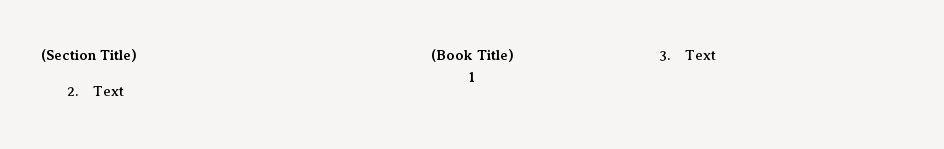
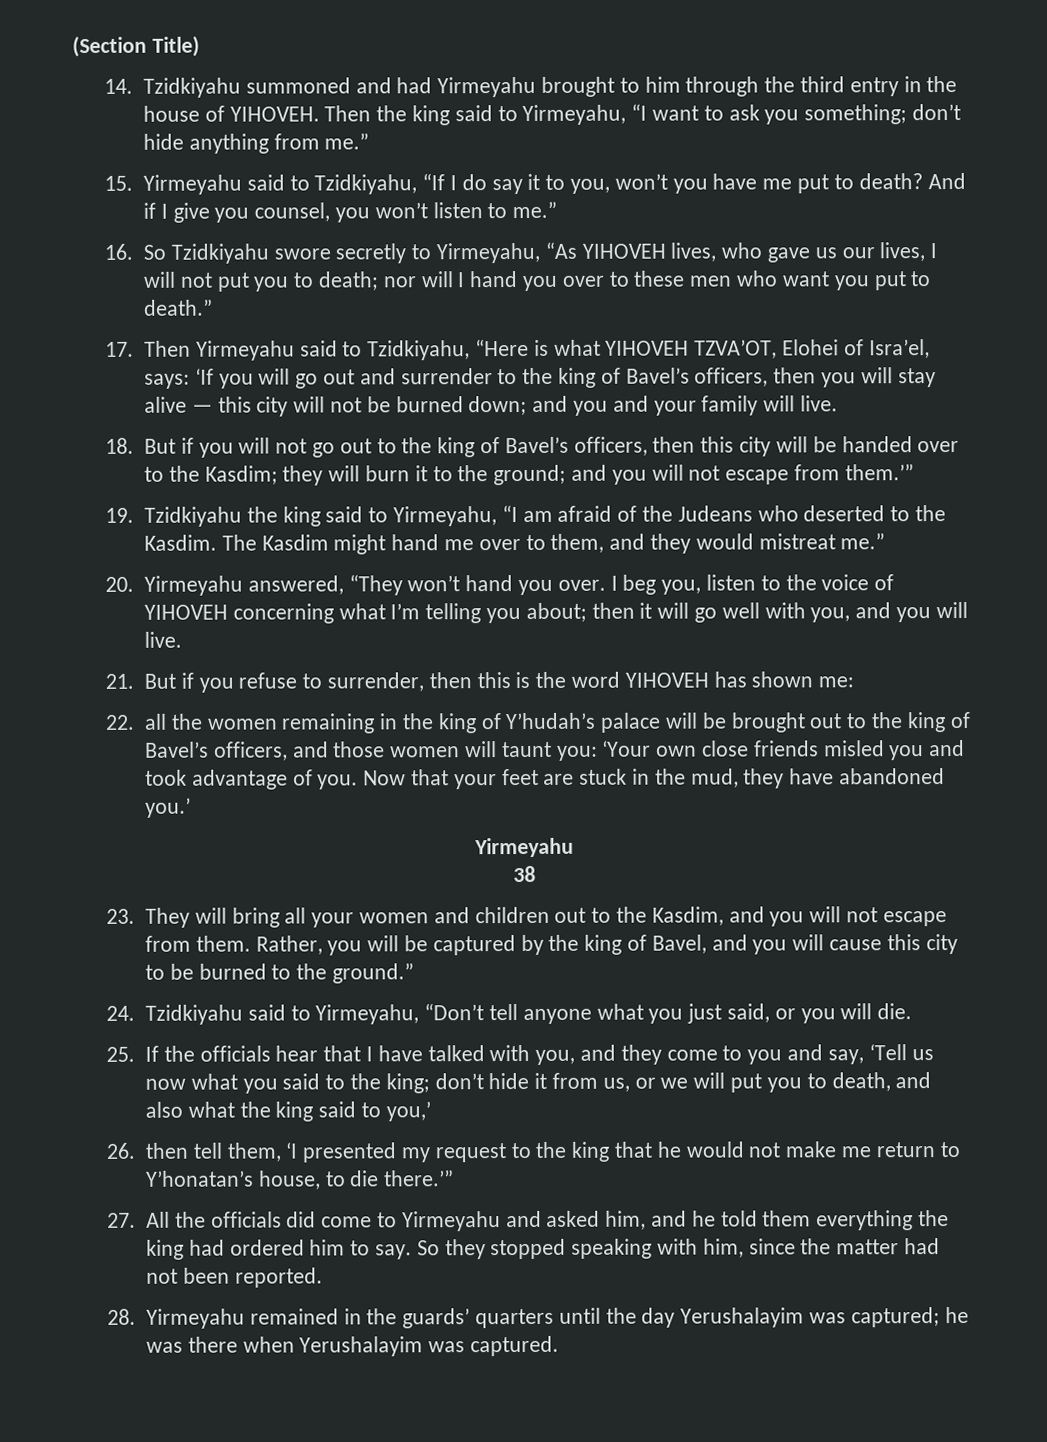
[66,86,124,96] [430,49,514,62] [469,72,475,82] [658,50,716,61] 2. Text // (Book Title) // 1 // 3. Text -> [104,76,958,98] [143,103,962,126] [143,133,370,154] [104,172,966,195] [143,201,558,223] [104,241,938,264] [143,270,932,292] [144,299,214,316] [105,338,930,361] [144,367,936,389] [144,395,839,417] [105,436,960,458] [144,464,914,486] [105,505,947,527] [144,533,886,555] [105,574,895,596] [144,601,968,624] [144,631,183,648] [105,671,855,693] [105,711,971,734] [145,739,966,761] [145,768,946,790] [145,797,192,818] [473,837,574,858] [512,865,536,883] [106,906,947,928] [145,934,958,956] [145,963,415,984] [106,1003,913,1025] [106,1044,934,1065] [145,1072,932,1094] [145,1101,431,1122] [106,1141,960,1163] [146,1170,455,1190] [107,1210,950,1232] [146,1238,941,1260] [146,1267,323,1288] [107,1306,969,1329] [146,1335,560,1357] 14. Tzidkiyahu summoned and had Yirmeyahu brought to him through the third entry in the house of YIHOVEH. Then the king said to Yirmeyahu, “I want to ask you something; don’t hide anything from me.” // 15. Yirmeyahu said to Tzidkiyahu, “If I do say it to you, won’t you have me put to death? And if I give you counsel, you won’t listen to me.” // 16. So Tzidkiyahu swore secretly to Yirmeyahu, “As YIHOVEH lives, who gave us our lives, I will not put you to death; nor will I hand you over to these men who want you put to death.” // 17. Then Yirmeyahu said to Tzidkiyahu, “Here is what YIHOVEH TZVA’OT, Elohei of Isra’el, says: ‘If you will go out and surrender to the king of Bavel’s officers, then you will stay alive — this city will not be burned down; and you and your family will live. // 18. But if you will not go out to the king of Bavel’s officers, then this city will be handed over to the Kasdim; they will burn it to the ground; and you will not escape from them.’” // 19. Tzidkiyahu the king said to Yirmeyahu, “I am afraid of the Judeans who deserted to the Kasdim. The Kasdim might hand me over to them, and they would mistreat me.” // 20. Yirmeyahu answered, “They won’t hand you over. I beg you, listen to the voice of YIHOVEH concerning what I’m telling you about; then it will go well with you, and you will live. // 21. But if you refuse to surrender, then this is the word YIHOVEH has shown me: // 22. all the women remaining in the king of Y’hudah’s palace will be brought out to the king of Bavel’s officers, and those women will taunt you: ‘Your own close friends misled you and took advantage of you. Now that your feet are stuck in the mud, they have abandoned you.’ // Yirmeyahu // 38 // 23. They will bring all your women and children out to the Kasdim, and you will not escape from them. Rather, you will be captured by the king of Bavel, and you will cause this city to be burned to the ground.” // 24. Tzidkiyahu said to Yirmeyahu, “Don’t tell anyone what you just said, or you will die. // 25. If the officials hear that I have talked with you, and they come to you and say, ‘Tell us now what you said to the king; don’t hide it from us, or we will put you to death, and also what the king said to you,’ // 26. then tell them, ‘I presented my request to the king that he would not make me return to Y’honatan’s house, to die there.’” // 27. All the officials did come to Yirmeyahu and asked him, and he told them everything the king had ordered him to say. So they stopped speaking with him, since the matter had not been reported. // 28. Yirmeyahu remained in the guards’ quarters until the day Yerushalayim was captured; he was there when Yerushalayim was captured.

